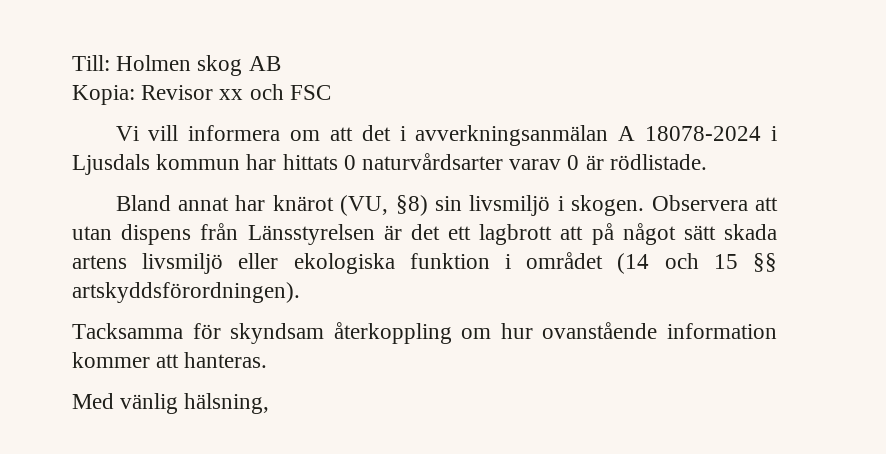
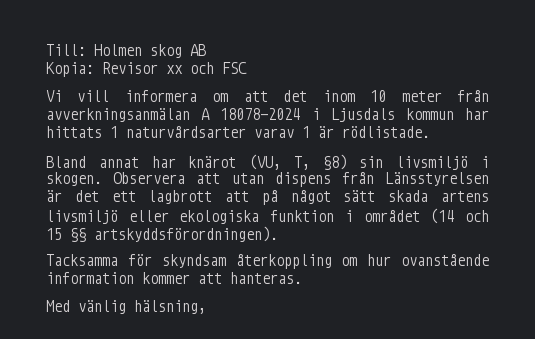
[399,126,406,141] i -> [322,90,490,102] inom 10 meter från
[343,155,356,170] 0 -> [110,126,118,138] 1
[567,155,580,170] 0 -> [302,126,310,138] 1
(389, 205) none -> [293,156,310,170] T,

